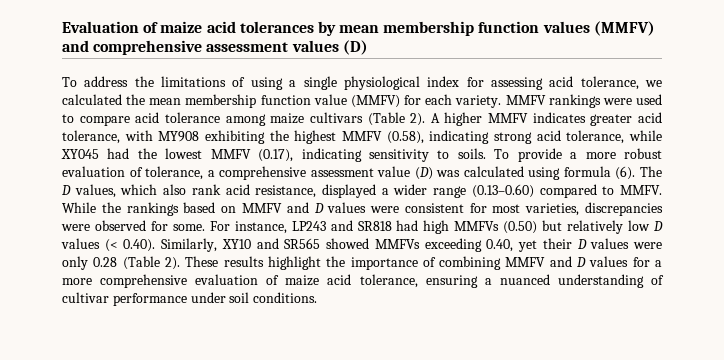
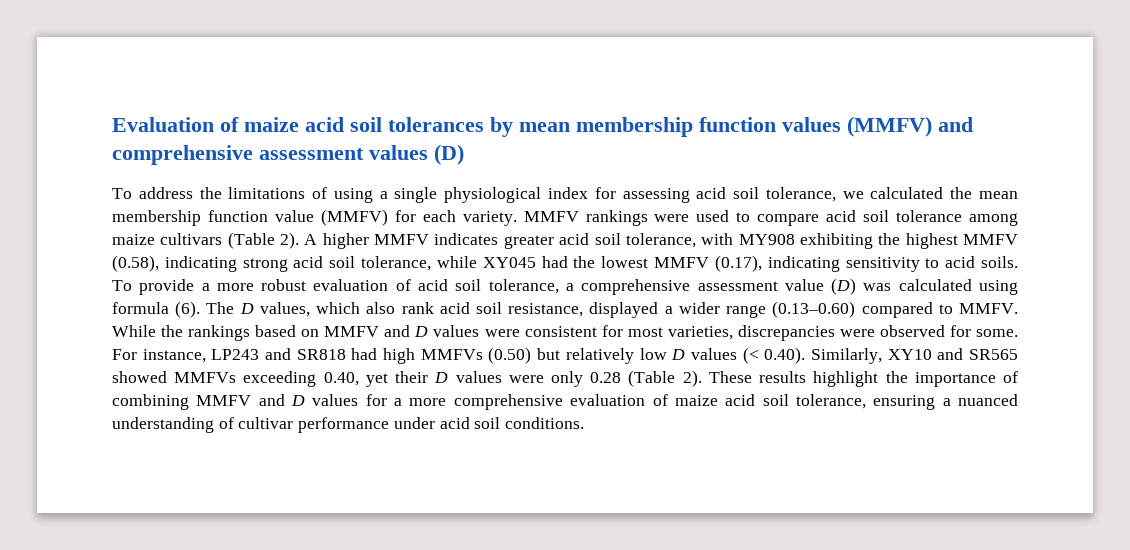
(236, 27) none -> [350,117,382,132] soil
(574, 81) none -> [733,187,760,199] soil
(160, 117) none -> [863,210,890,222] soil
(662, 117) none -> [594,233,621,245] soil
(561, 135) none -> [329,256,356,268] soil
(450, 154) none -> [945,256,976,268] acid
(143, 172) none -> [418,279,482,291] acid soil
(250, 189) none -> [476,302,503,314] soil
(352, 279) none -> [762,394,789,406] soil
(226, 297) none -> [439,417,470,429] acid

